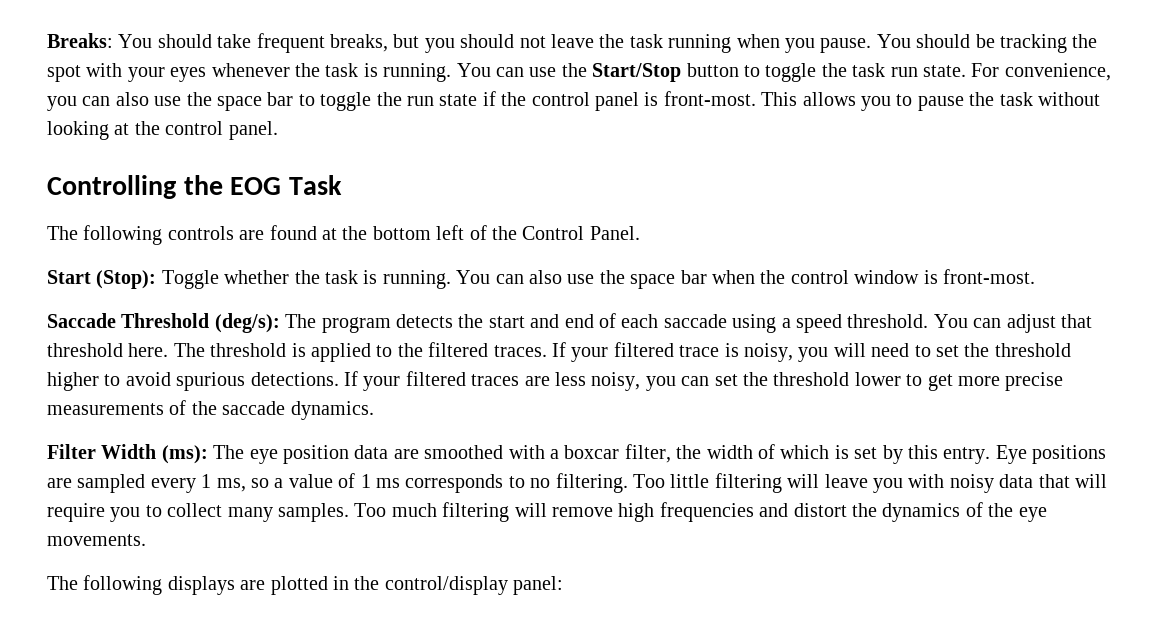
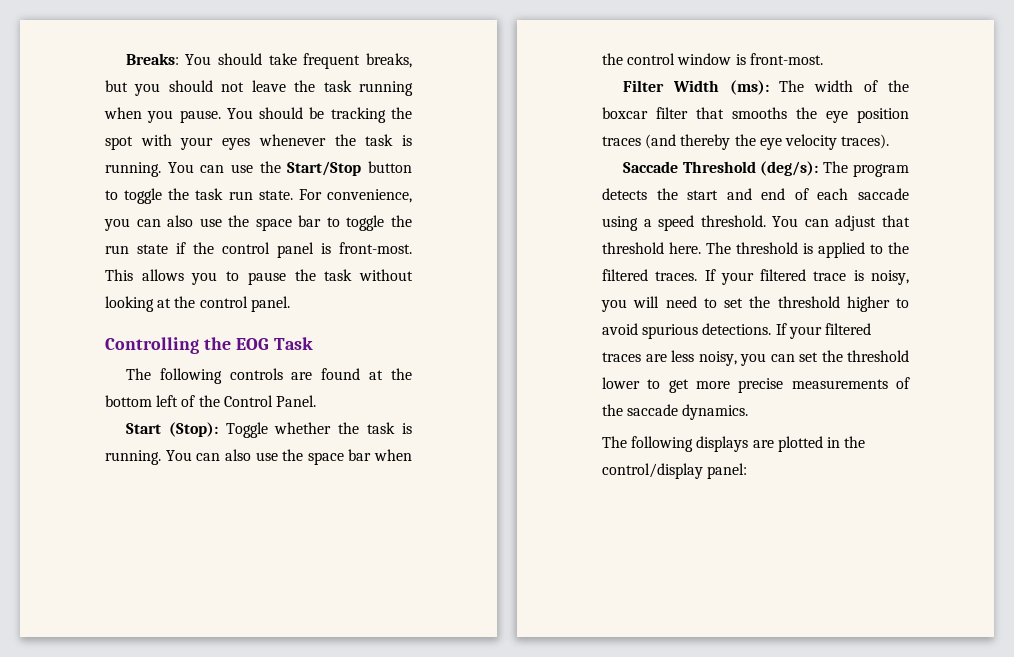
(1035, 276) none -> [622,80,909,95] [602,107,909,123] [602,134,890,150] // Filter Width (ms): The width of the boxcar filter that smooths the eye position traces (and thereby the eye velocity traces).
[47,444,1107,464] [47,473,1107,493] [47,502,1047,522] [47,534,146,546] // Filter Width (ms): The eye position data are smoothed with a boxcar filter, the width of which is set by this entry. Eye positions are sampled every 1 ms, so a value of 1 ms corresponds to no filtering. Too little filtering will leave you with noisy data that will require you to collect many samples. Too much filtering will remove high frequencies and distort the dynamics of the eye movements. -> (749, 412) none

